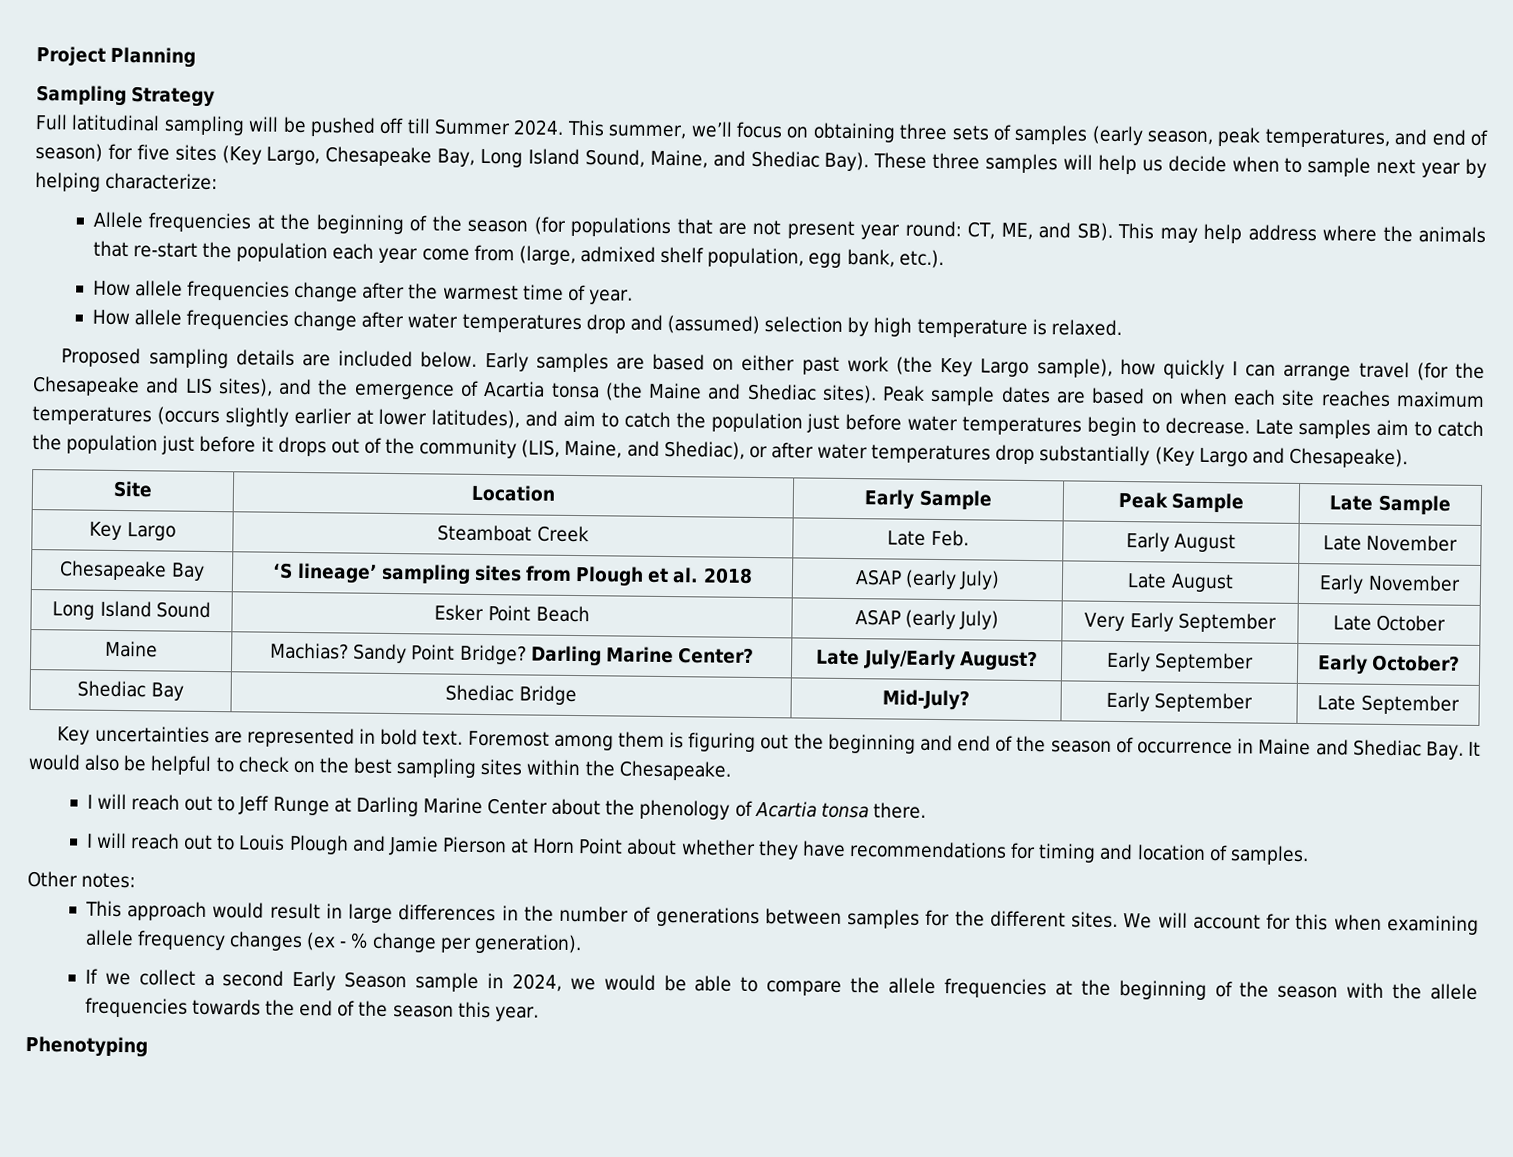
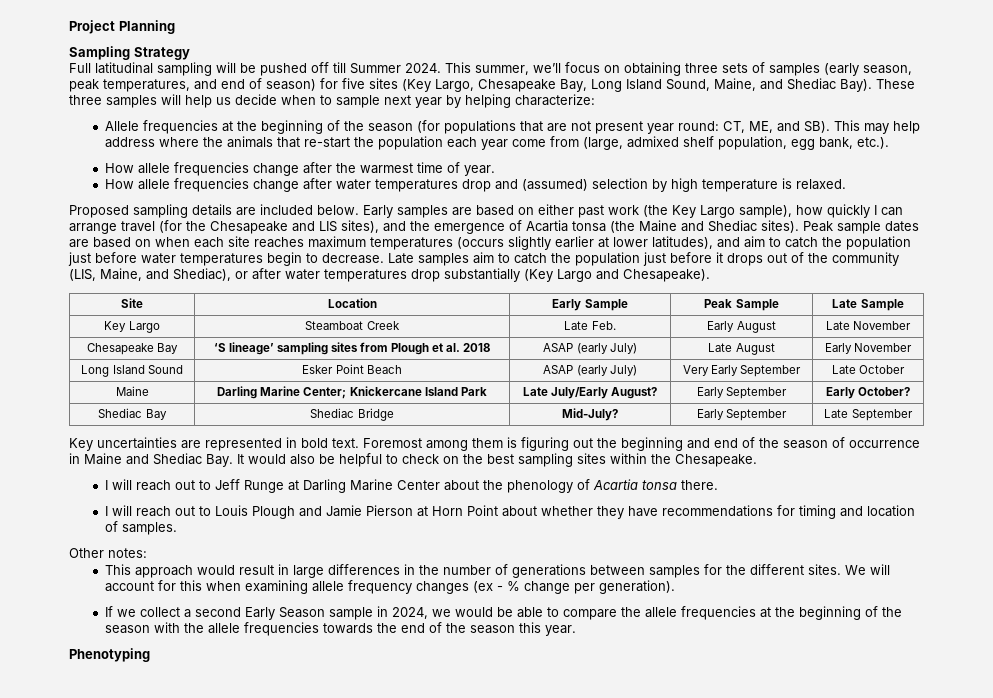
[270,642,754,667] Machias? Sandy Point Bridge? Darling Marine Center? -> [217,386,487,399] Darling Marine Center; Knickercane Island Park

